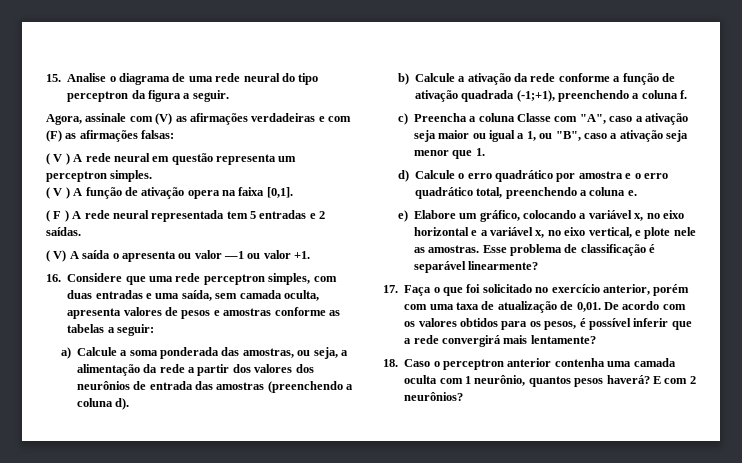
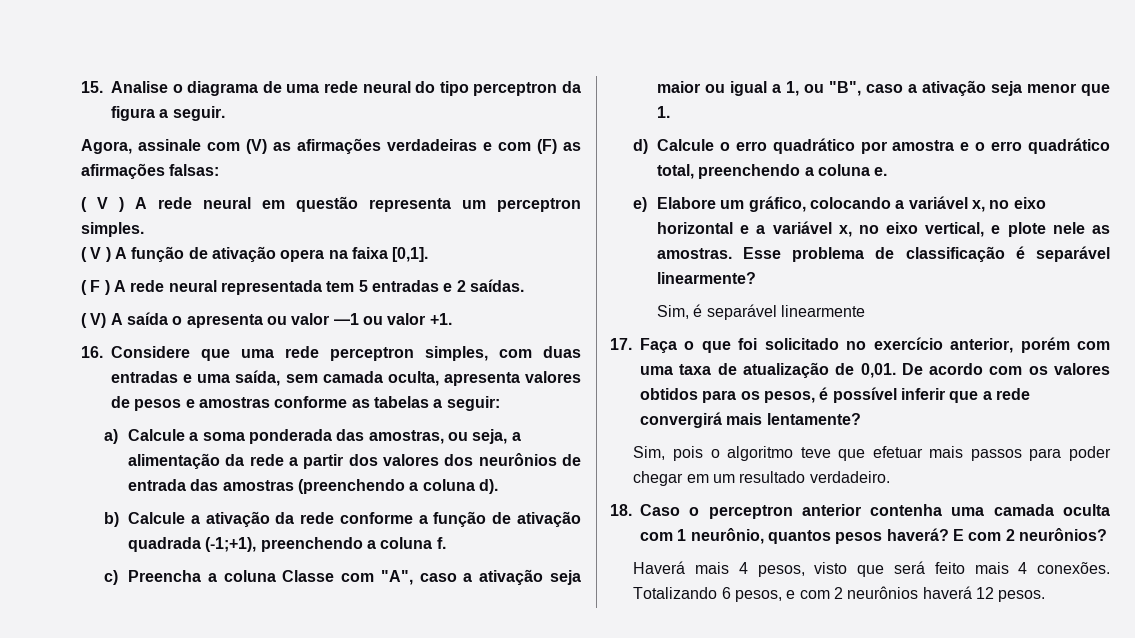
(539, 265) none -> [656,304,865,320] // Sim, é separável linearmente
(596, 339) none -> [633,446,1111,461] [633,471,890,486] // Sim, pois o algoritmo teve que efetuar mais passos para poder chegar em um resultado verdadeiro.
(464, 396) none -> [633,561,1110,577] [633,586,1046,602] // Haverá mais 4 pesos, visto que será feito mais 4 conexões. Totalizando 6 pesos, e com 2 neurônios haverá 12 pesos.

